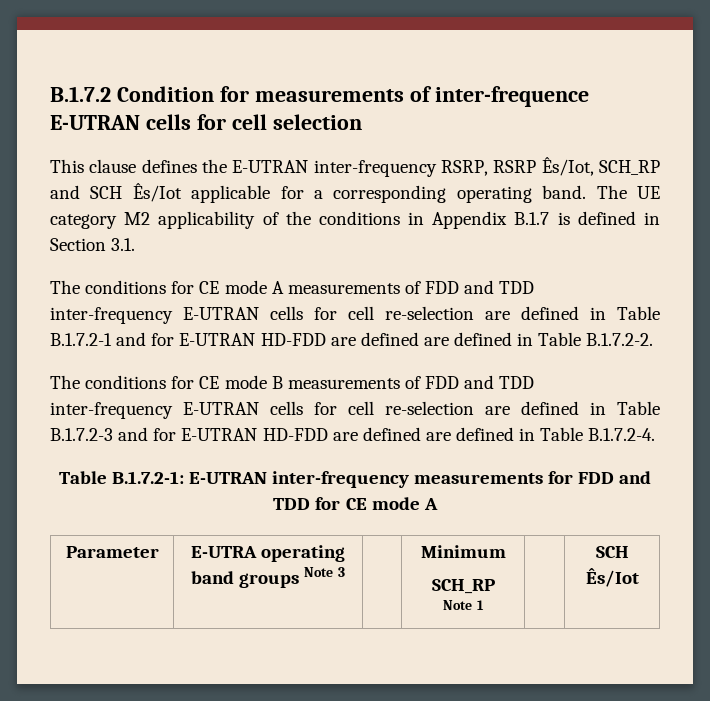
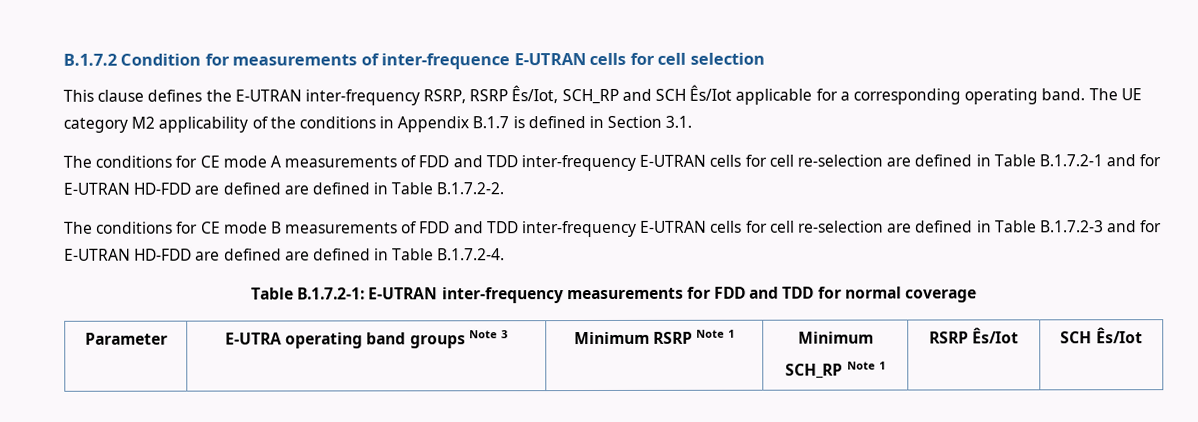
[345,497,438,510] CE mode A -> [844,286,978,303] normal coverage
(346, 572) none -> [573,329,736,345] Minimum RSRP Note 1
(485, 605) none -> [928,327,1020,344] RSRP Ês/Iot

